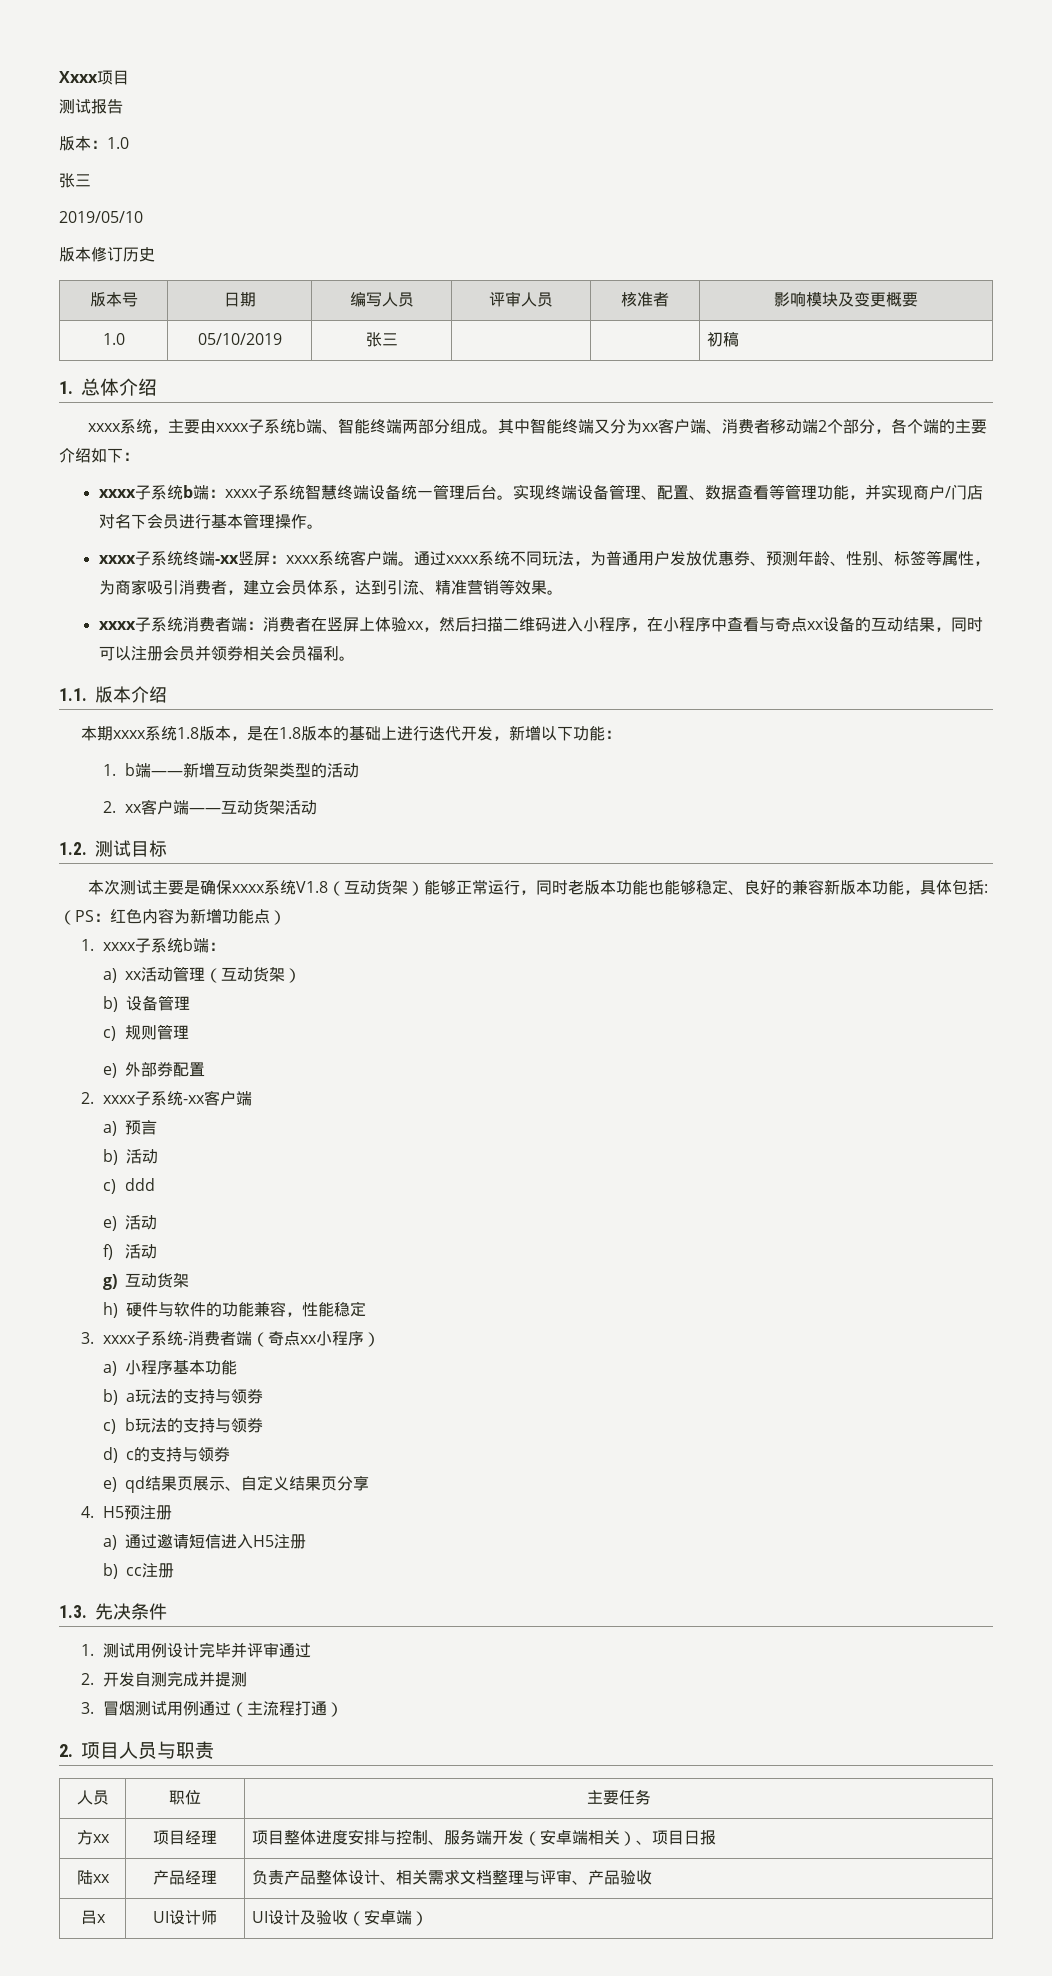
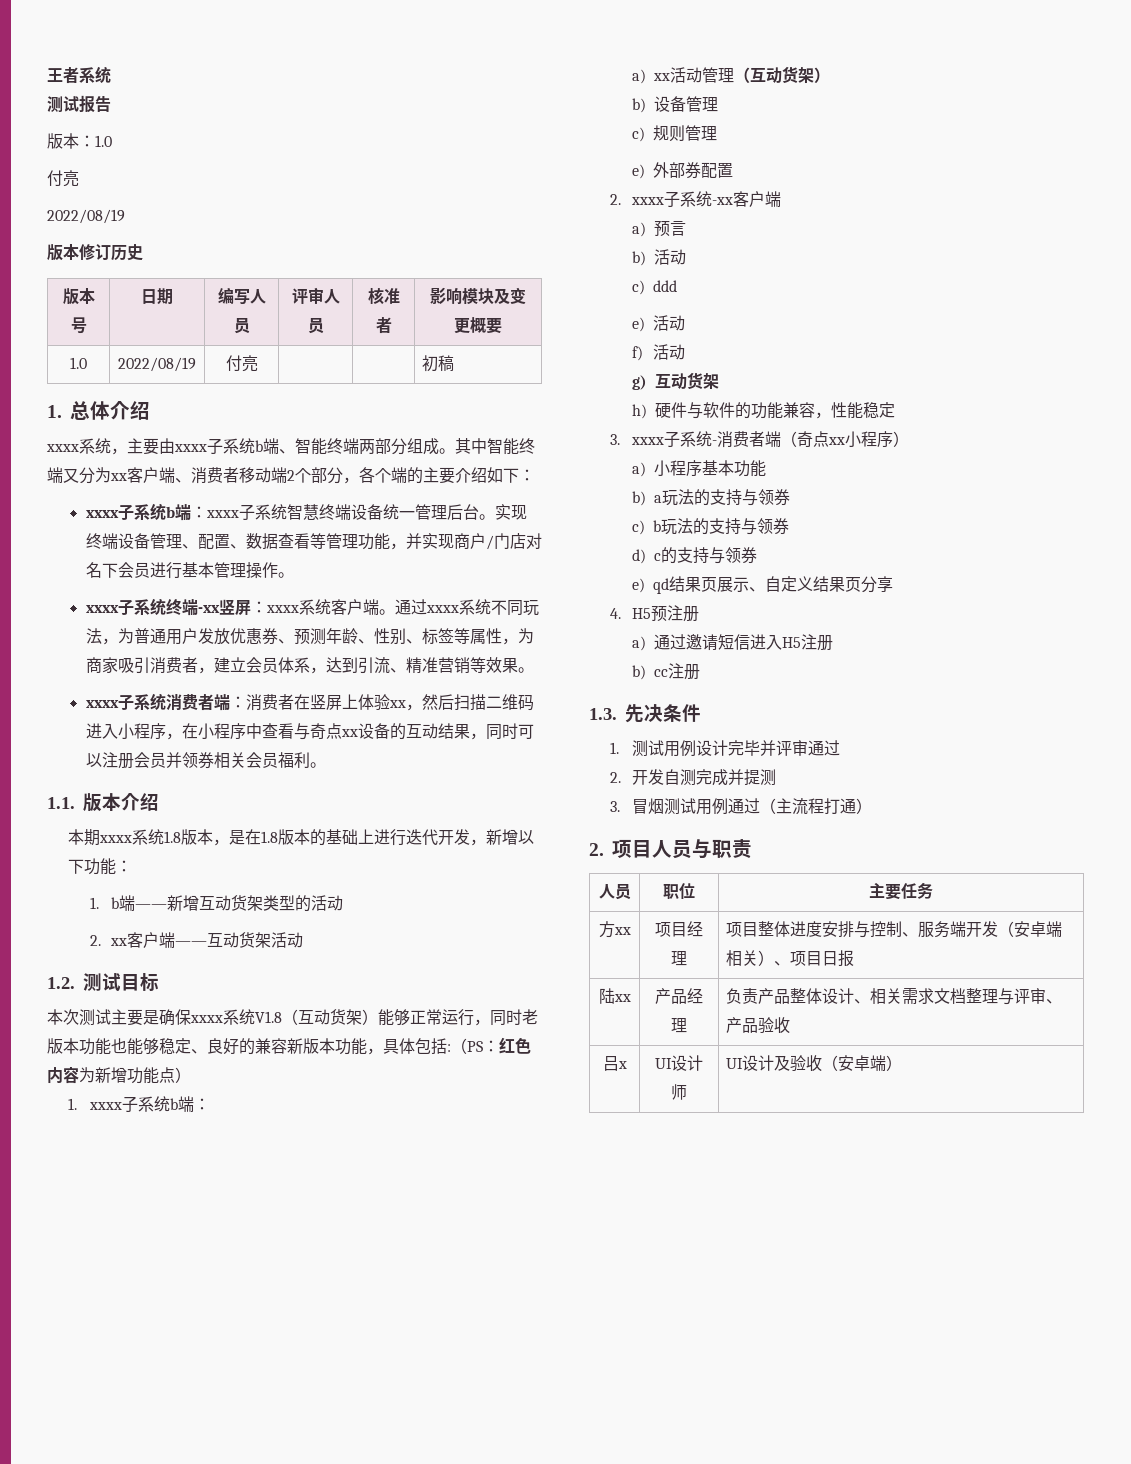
[59,70,129,85] Xxxx项目 -> [47,66,111,84] 王者系统
[59,173,91,188] [59,211,143,223] 张三 // 2019/05/10 -> [47,170,79,187] [47,209,125,224] 付亮 // 2022/08/19
[197,333,282,345] [365,332,398,347] 05/10/2019 | 张三 -> [118,357,196,372] [225,355,258,372] 2022/08/19 | 付亮

